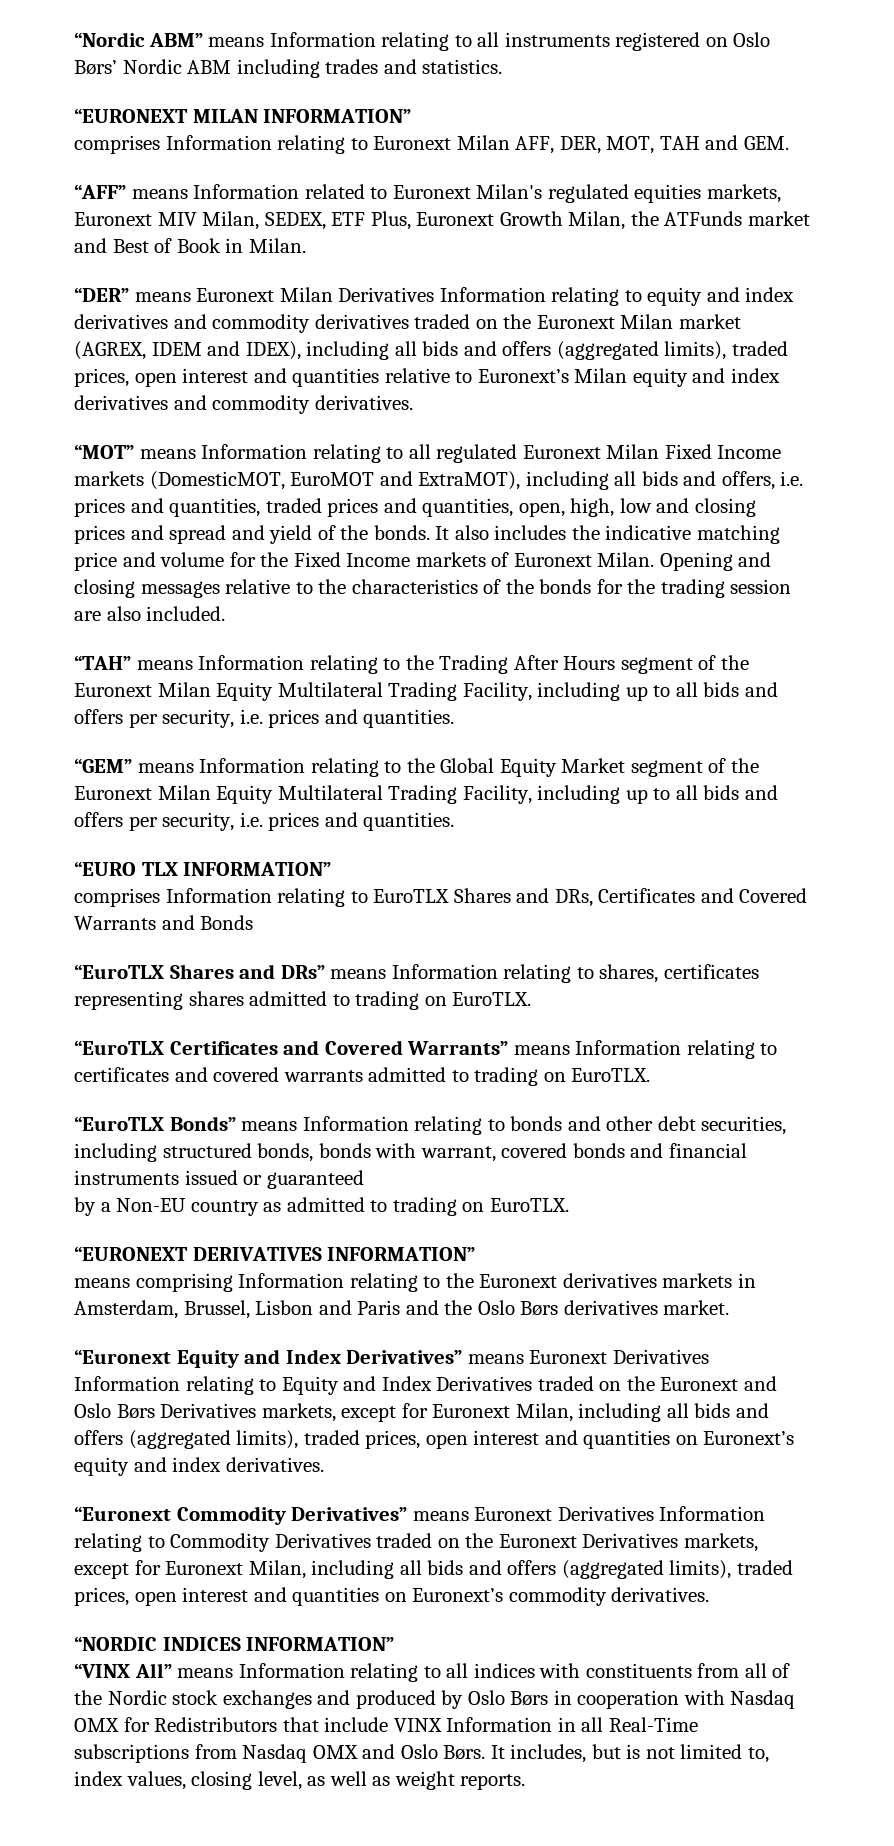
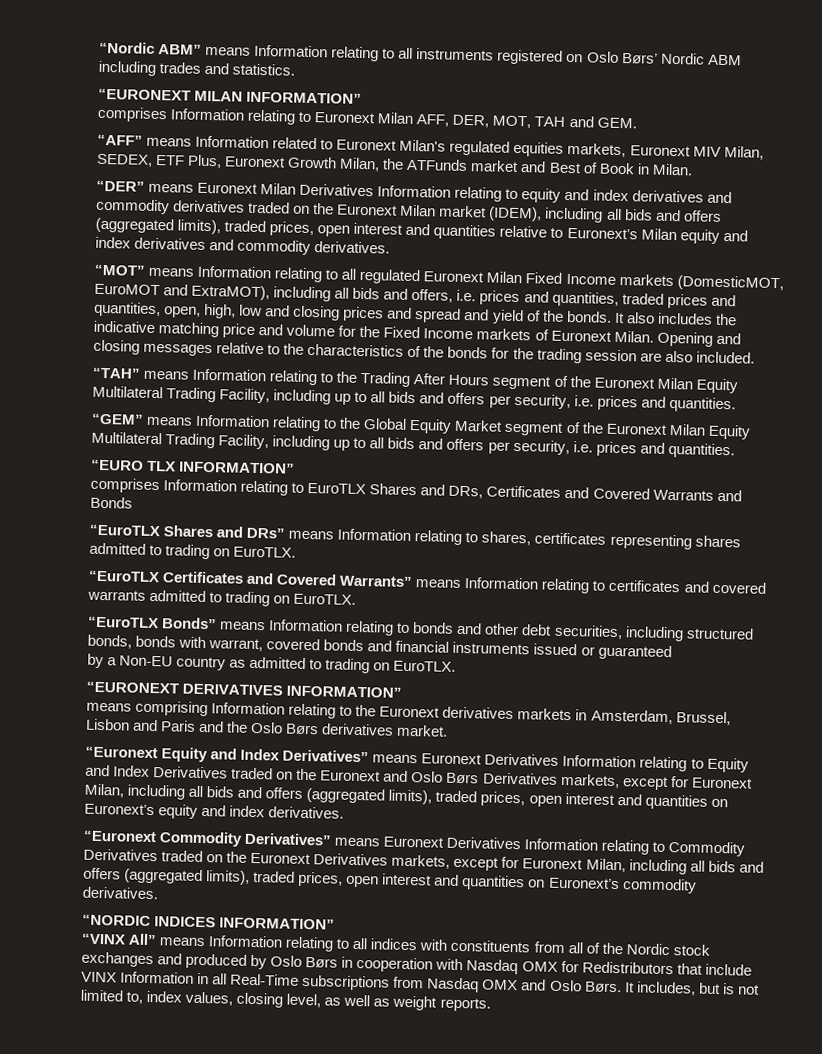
[74,341,301,360] (AGREX, IDEM and IDEX), -> [488,206,543,222] (IDEM),

